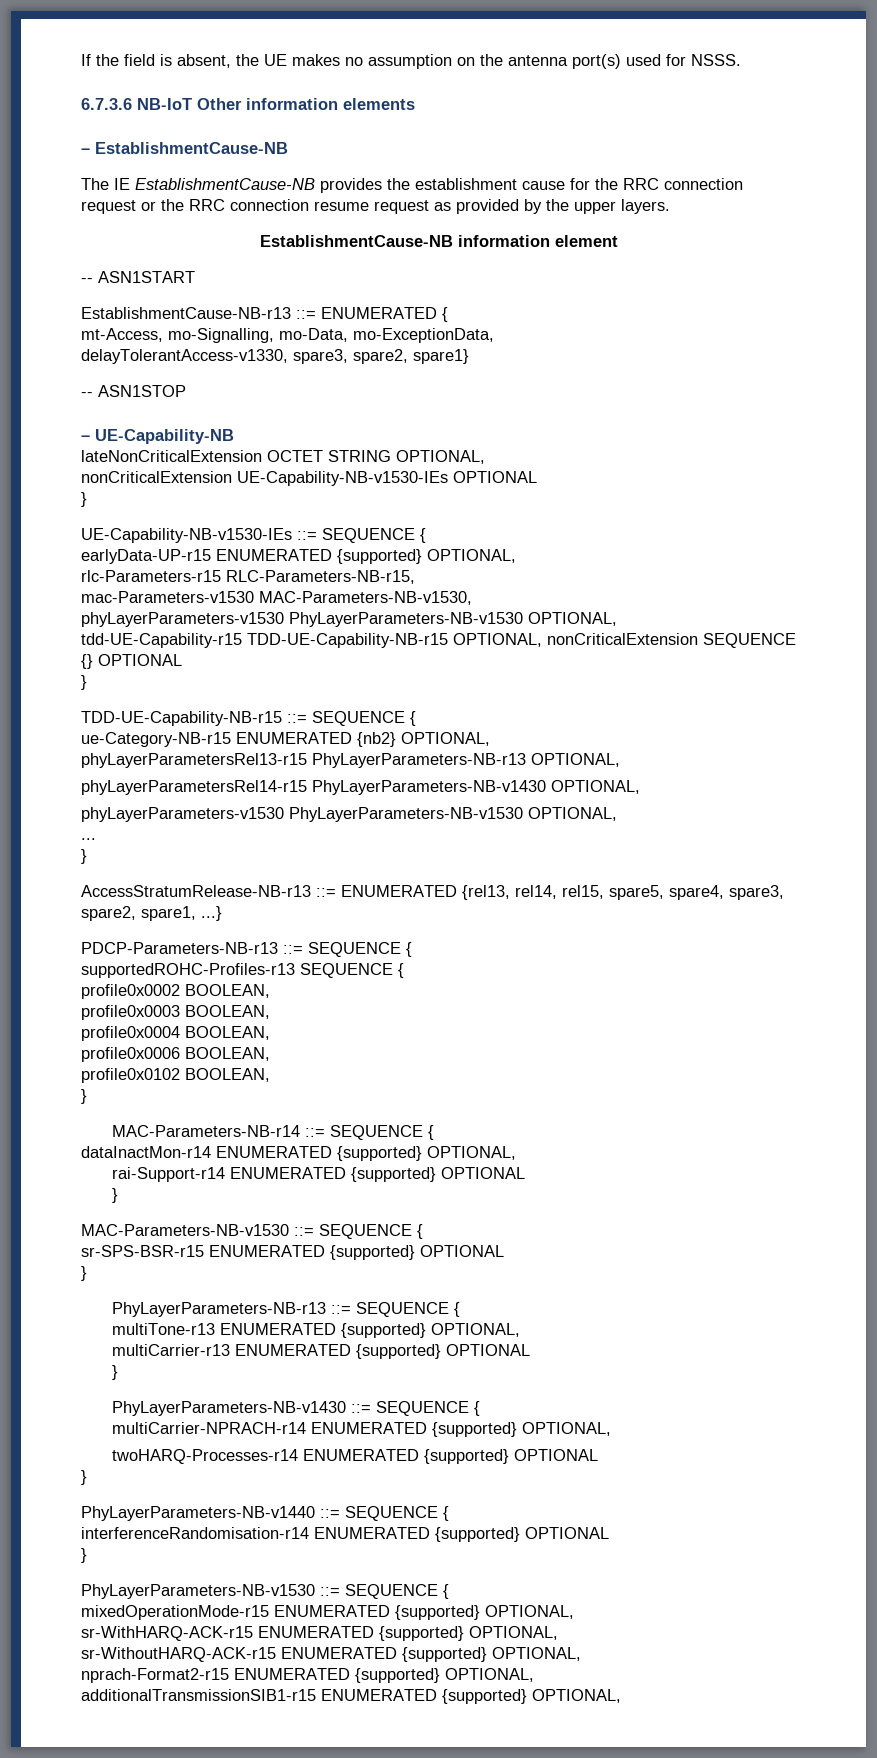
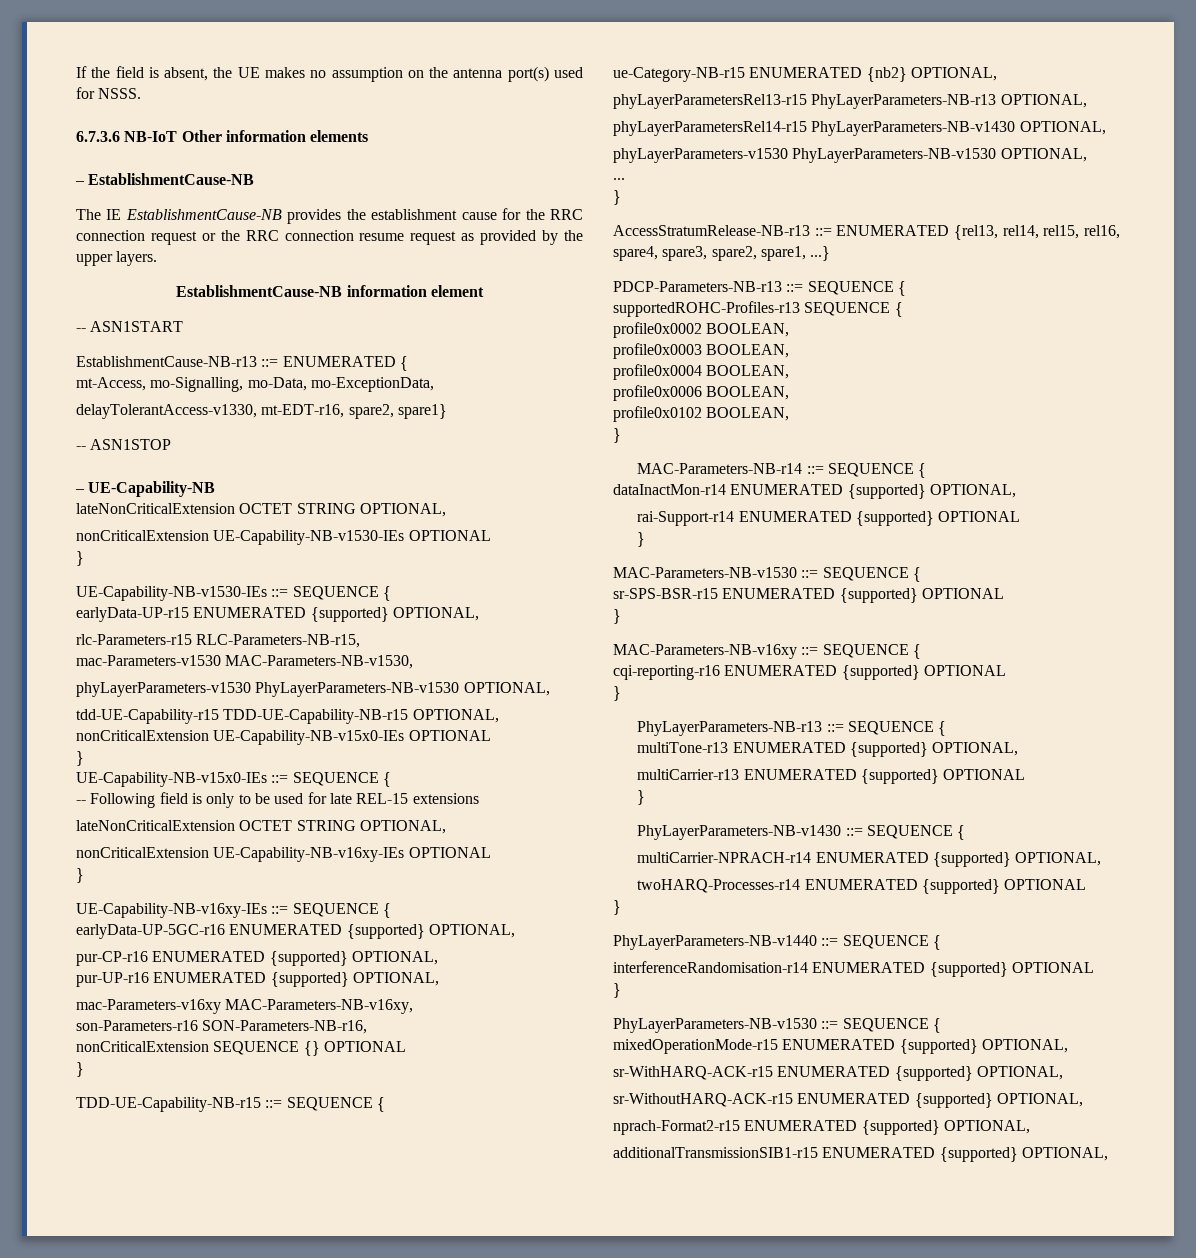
[293,349,348,364] spare3, -> [261,404,345,418] mt-EDT-r16,
(698, 639) none -> [213,730,491,745] [76,751,84,766] [76,772,391,787] [76,792,479,808] [76,820,446,834] [76,847,491,862] [76,868,84,883] [76,903,391,918] [76,924,515,939] [76,951,438,966] [76,972,439,987] [76,999,414,1014] [76,1020,368,1034] [76,1041,209,1052] UE-Capability-NB-v15x0-IEs OPTIONAL // } // UE-Capability-NB-v15x0-IEs ::= SEQUENCE { // -- Following field is only to be used for late REL-15 extensions // lateNonCriticalExtension OCTET STRING OPTIONAL, // nonCriticalExtension UE-Capability-NB-v16xy-IEs OPTIONAL // } // UE-Capability-NB-v16xy-IEs ::= SEQUENCE { // earlyData-UP-5GC-r16 ENUMERATED {supported} OPTIONAL, // pur-CP-r16 ENUMERATED {supported} OPTIONAL, // pur-UP-r16 ENUMERATED {supported} OPTIONAL, // mac-Parameters-v16xy MAC-Parameters-NB-v16xy, // son-Parameters-r16 SON-Parameters-NB-r16, // nonCriticalExtension
[609,885,664,900] spare5, -> [1084,225,1120,239] rel16,
(87, 1273) none -> [613,644,921,659] [613,665,1006,680] [613,686,621,701] // MAC-Parameters-NB-v16xy ::= SEQUENCE { // cqi-reporting-r16 ENUMERATED {supported} OPTIONAL // }

